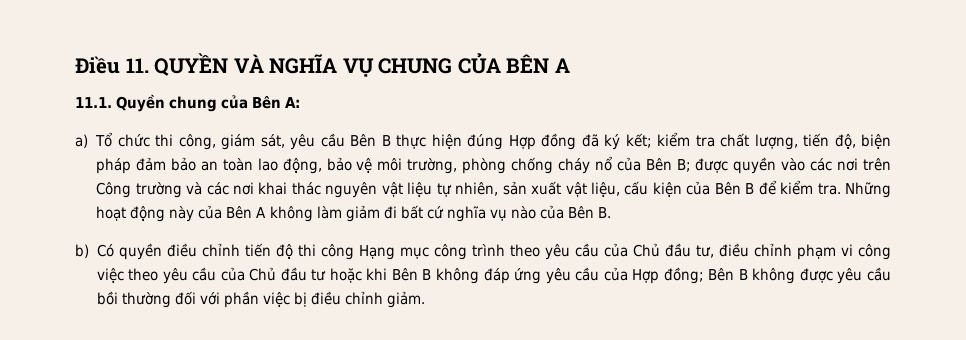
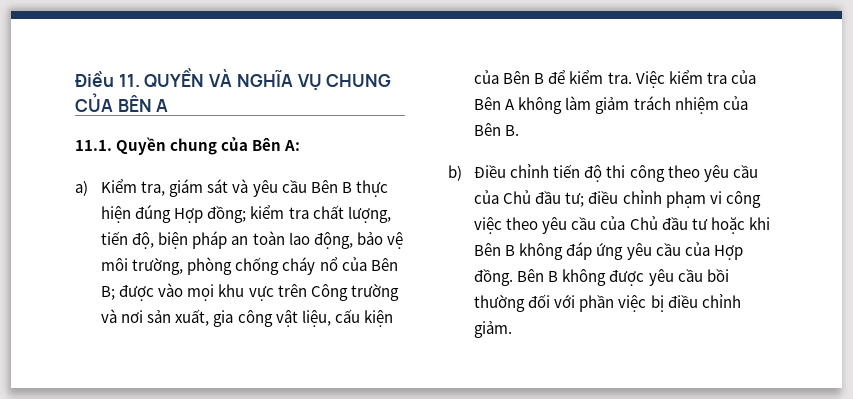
[95,132,285,150] Tổ chức thi công, giám sát, -> [101,179,249,197] Kiểm tra, giám sát và
[541,133,652,150] đồng đã ký kết; -> [207,206,247,223] đồng;
[136,157,197,171] đảm bảo -> (228, 240) none
[733,157,891,174] [96,181,562,198] quyền vào các nơi trên Công trường và các nơi khai thác nguyên vật liệu tự nhiên, sản xuất -> [158,283,399,301] [101,309,273,327] vào mọi khu vực trên Công trường và nơi sản xuất, gia công
[845,182,892,198] [96,206,195,222] Những hoạt động này -> [635,70,727,88] Việc kiểm tra
[383,205,536,222] đi bất cứ nghĩa vụ nào -> [633,96,719,114] trách nhiệm
[96,243,197,260] Có quyền điều -> [474,165,507,178] Điều
[358,243,714,260] Hạng mục công trình theo yêu cầu của Chủ đầu tư, -> [667,165,758,182] [474,190,585,207] theo yêu cầu của Chủ đầu tư;
[663,267,704,284] đồng; -> [474,269,514,286] đồng.

